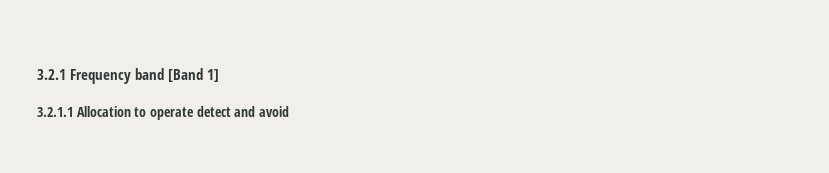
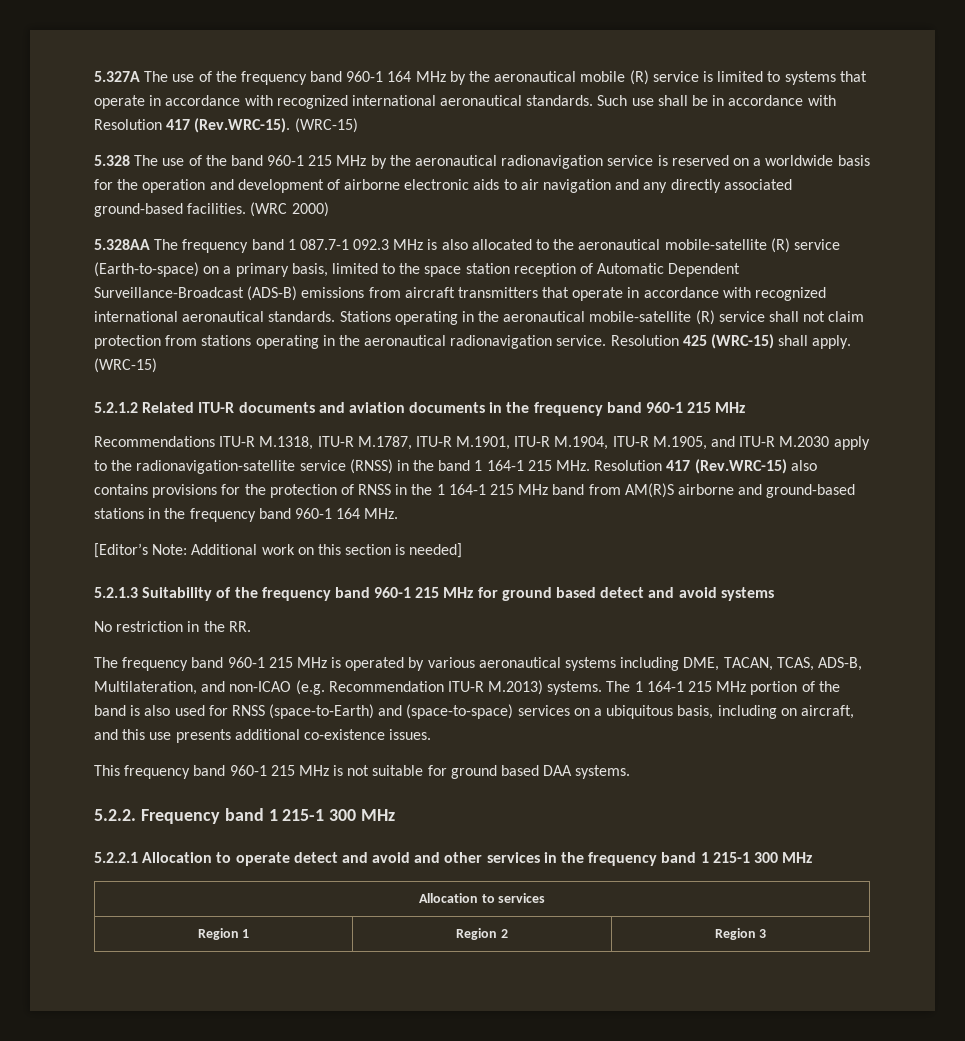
[37,68,220,84] [37,107,73,117] 3.2.1 Frequency band [Band 1] // 3.2.1.1 -> [94,70,867,85] [94,95,836,109] [94,118,358,133] [94,155,870,169] [94,179,792,193] [94,202,329,217] [94,238,840,253] [94,262,741,277] [94,286,827,301] [94,310,865,325] [94,334,852,349] [94,358,157,373] [94,402,746,416] [94,436,870,450] [94,459,817,474] [94,483,856,498] [94,508,399,522] [94,543,463,558] [94,587,774,601] [94,621,251,632] [94,657,862,671] [94,680,840,695] [94,704,854,719] [94,729,432,743] [94,765,631,779] [94,808,396,824] [94,852,138,863] 5.327A The use of the frequency band 960-1 164 MHz by the aeronautical mobile (R) service is limited to systems that operate in accordance with recognized international aeronautical standards. Such use shall be in accordance with Resolution 417 (Rev.WRC-15). (WRC-15) // 5.328 The use of the band 960-1 215 MHz by the aeronautical radionavigation service is reserved on a worldwide basis for the operation and development of airborne electronic aids to air navigation and any directly associated ground-based facilities. (WRC 2000) // 5.328AA The frequency band 1 087.7-1 092.3 MHz is also allocated to the aeronautical mobile-satellite (R) service (Earth-to-space) on a primary basis, limited to the space station reception of Automatic Dependent Surveillance-Broadcast (ADS-B) emissions from aircraft transmitters that operate in accordance with recognized international aeronautical standards. Stations operating in the aeronautical mobile-satellite (R) service shall not claim protection from stations operating in the aeronautical radionavigation service. Resolution 425 (WRC-15) shall apply. (WRC-15) // 5.2.1.2 Related ITU-R documents and aviation documents in the frequency band 960-1 215 MHz // Recommendations ITU-R M.1318, ITU-R M.1787, ITU-R M.1901, ITU-R M.1904, ITU-R M.1905, and ITU-R M.2030 apply to the radionavigation-satellite service (RNSS) in the band 1 164-1 215 MHz. Resolution 417 (Rev.WRC-15) also contains provisions for the protection of RNSS in the 1 164-1 215 MHz band from AM(R)S airborne and ground-based stations in the frequency band 960-1 164 MHz. // [Editor’s Note: Additional work on this section is needed] // 5.2.1.3 Suitability of the frequency band 960-1 215 MHz for ground based detect and avoid systems // No restriction in the RR. // The frequency band 960-1 215 MHz is operated by various aeronautical systems including DME, TACAN, TCAS, ADS-B, Multilateration, and non-ICAO (e.g. Recommendation ITU-R M.2013) systems. The 1 164-1 215 MHz portion of the band is also used for RNSS (space-to-Earth) and (space-to-space) services on a ubiquitous basis, including on aircraft, and this use presents additional co-existence issues. // This frequency band 960-1 215 MHz is not suitable for ground based DAA systems. // 5.2.2. Frequency band 1 215-1 300 MHz // 5.2.2.1
(289, 111) none -> [414,852,813,866] [418,893,546,903] [197,928,250,940] [456,928,508,940] [714,928,767,940] and other services in the frequency band 1 215-1 300 MHz // Allocation to services // Region 1 | Region 2 | Region 3

